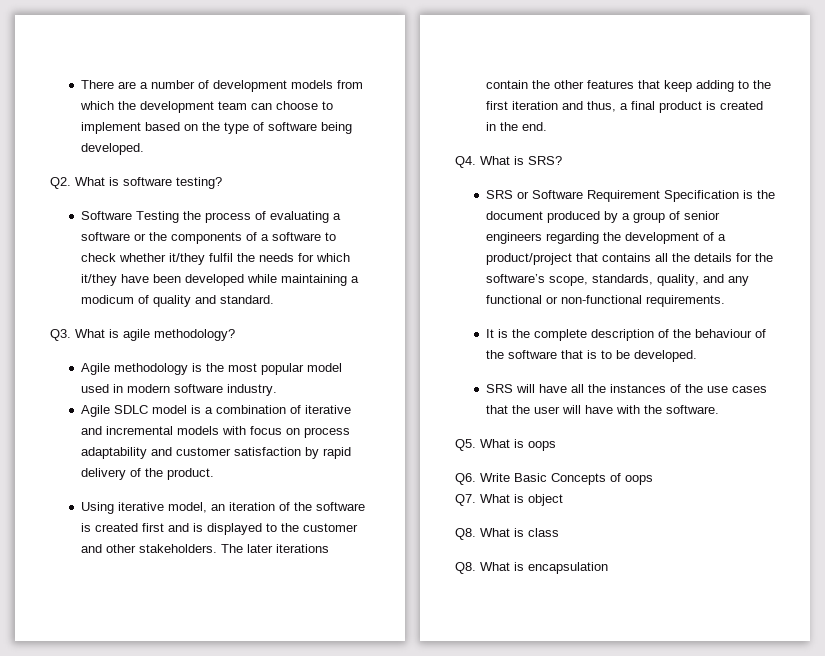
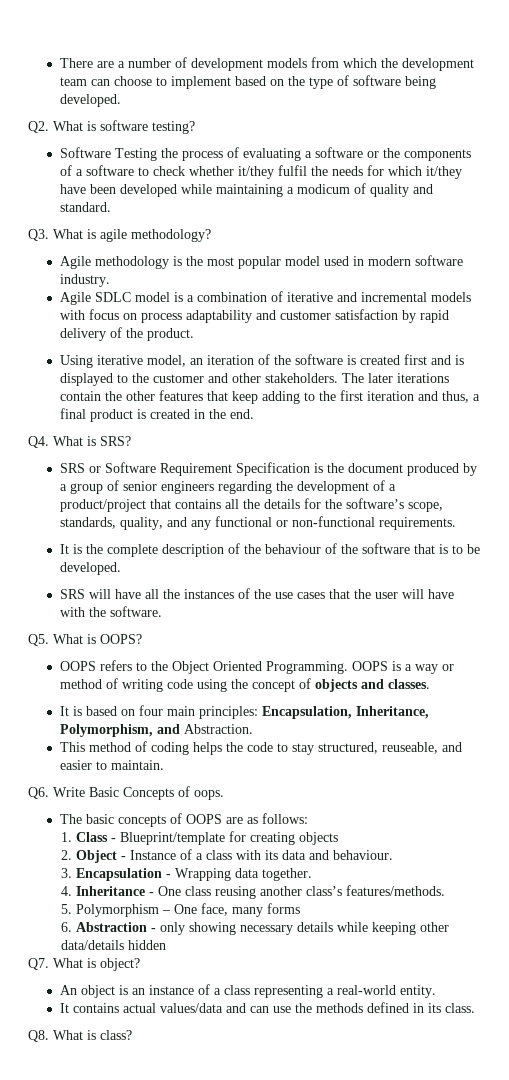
[528,441,556,451] oops -> [100,634,142,644] [59,660,454,674] [59,678,430,692] [59,705,429,719] [59,724,253,737] [59,741,462,755] [59,760,164,770] OOPS? // OOPS refers to the Object Oriented Programming. OOPS is a way or method of writing code using the concept of objects and classes. // It is based on four main principles: Encapsulation, Inheritance, Polymorphism, and Abstraction. // This method of coding helps the code to stay structured, reuseable, and easier to maintain.
[625,475,653,485] oops -> [194,790,224,800] [59,813,308,827] [60,831,338,845] [60,849,393,863] [60,868,312,881] [60,885,445,899] [60,903,300,917] [60,922,449,935] [60,940,166,950] oops. // The basic concepts of OOPS are as follows: // 1. Class - Blueprint/template for creating objects // 2. Object - Instance of a class with its data and behaviour. // 3. Encapsulation - Wrapping data together. // 4. Inheritance - One class reusing another class’s features/methods. // 5. Polymorphism – One face, many forms // 6. Abstraction - only showing necessary details while keeping other data/details hidden
(524, 498) none -> [100,958,140,971] [59,985,77,995] object? // An
[455,528,559,540] [455,562,608,574] // Q8. What is class // Q8. What is encapsulation -> [118,984,436,998] [59,1002,475,1013] [28,1030,132,1042] is an instance of a class representing a real-world entity. // It contains actual values/data and can use the methods defined in its class. // Q8. What is class?

